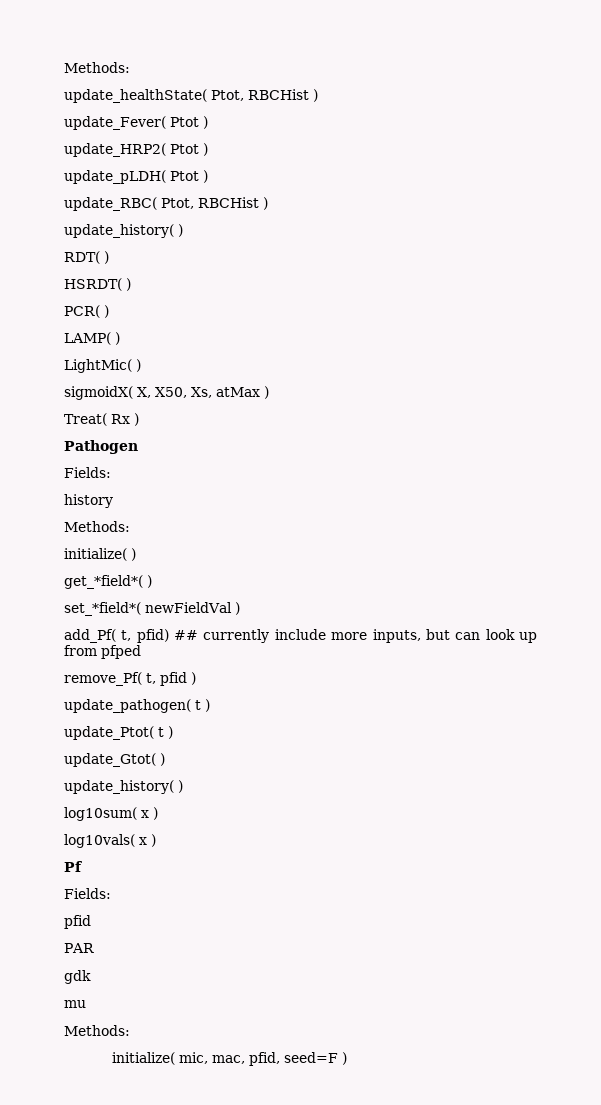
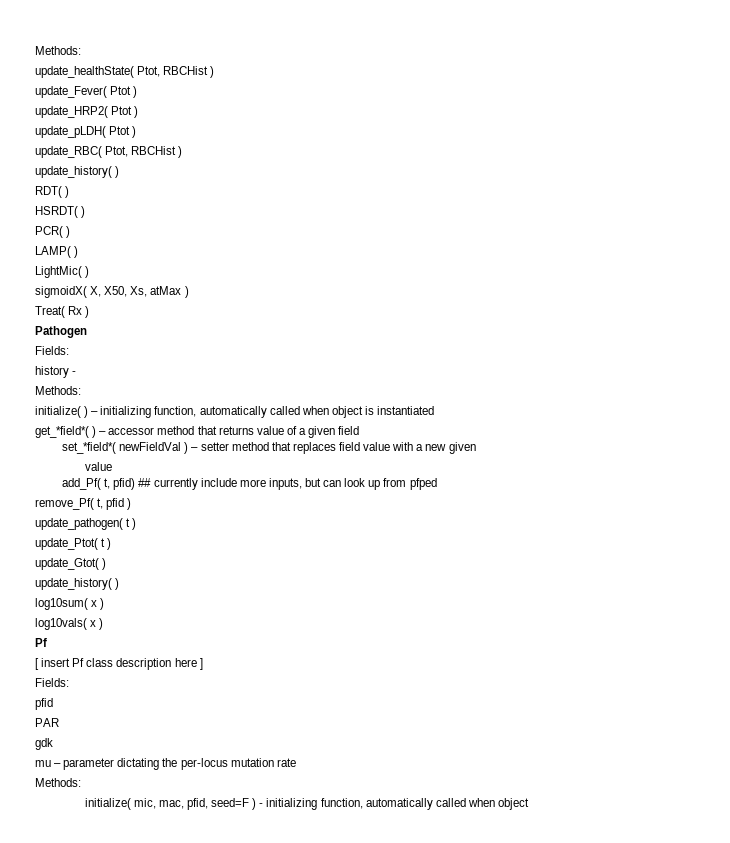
(113, 501) none -> [72,371,77,375] -
[64,575,152,589] [64,602,240,616] // get_*field*( ) // set_*field*( newFieldVal ) -> [91,406,435,418] [35,426,360,438] [62,442,476,454] [84,462,112,471] – initializing function, automatically called when object is instantiated // get_*field*( ) – accessor method that returns value of a given field // set_*field*( newFieldVal ) – setter method that replaces field value with a new given // value
(82, 866) none -> [35,658,203,670] // [ insert Pf class description here ]
(86, 1004) none -> [54,758,296,770] – parameter dictating the per-locus mutation rate
(347, 1058) none -> [259,798,529,810] - initializing function, automatically called when object

